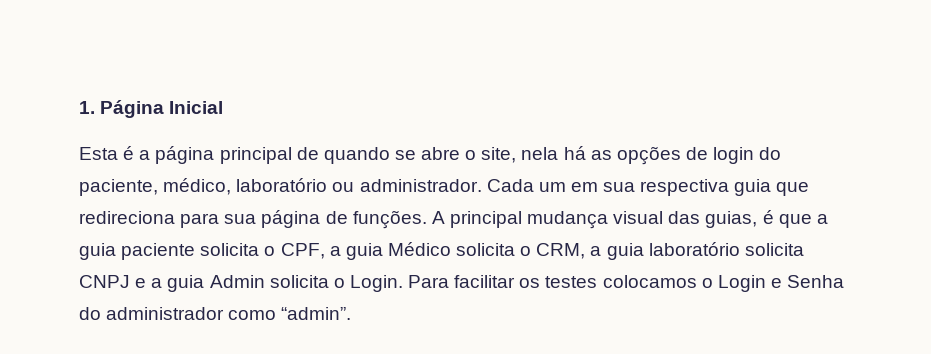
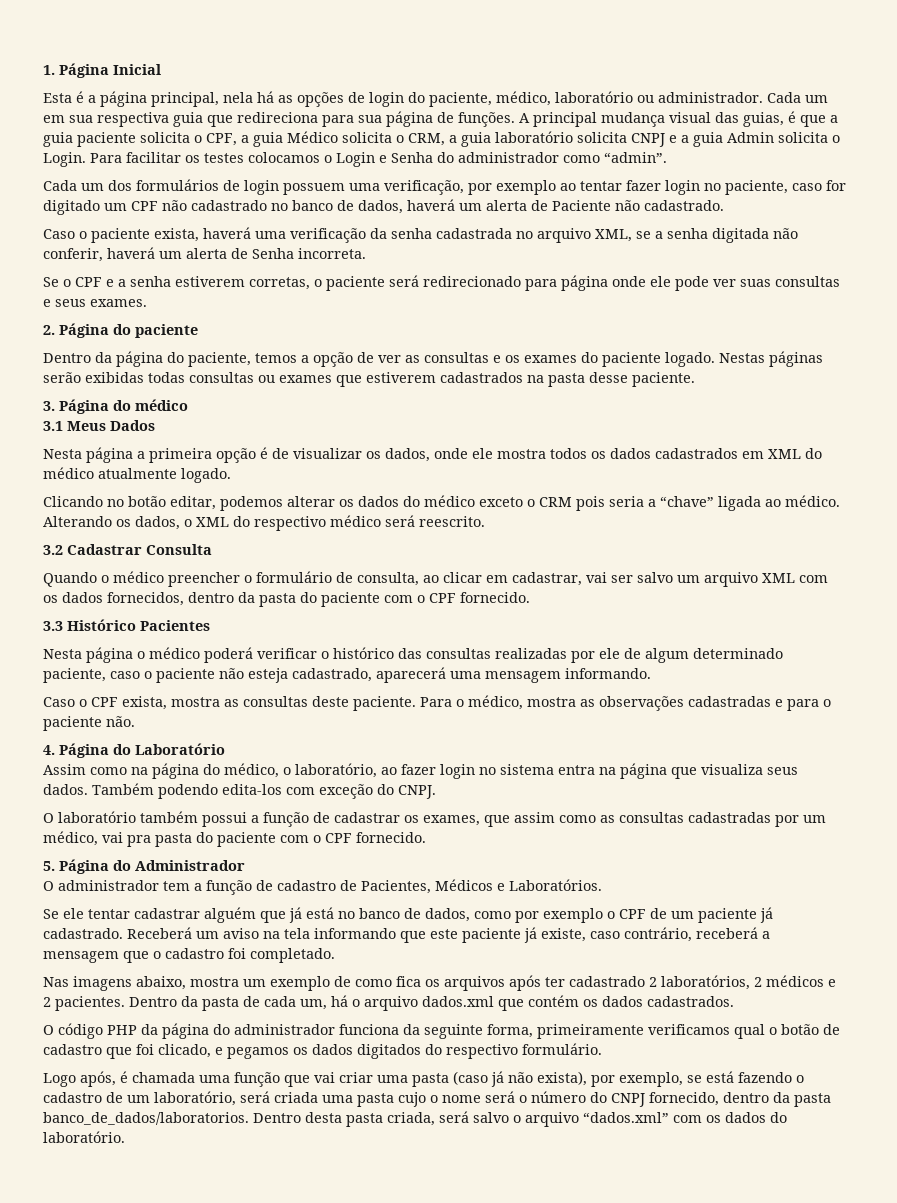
[219,147,517,164] principal de quando se abre o site, -> [151,92,219,107] principal,
(352, 313) none -> [43,179,846,195] [43,199,724,215] [43,227,798,243] [43,247,366,262] [43,275,840,291] [43,299,147,307] [43,323,198,338] [43,351,823,367] [43,372,695,387] [43,399,188,414] [43,420,155,431] [43,447,822,463] [43,467,231,483] [43,495,840,511] [43,515,485,531] [43,544,212,555] [43,571,828,587] [43,592,530,607] [43,619,210,631] [43,647,783,663] [43,667,651,683] [43,695,831,711] [43,716,135,731] [43,743,225,758] [43,763,798,779] [43,783,436,799] [43,811,826,827] [43,831,426,847] [43,859,245,874] [43,879,602,895] [43,907,773,923] [43,927,770,943] [43,948,335,963] [43,975,836,991] [43,995,734,1011] [43,1023,840,1039] [43,1043,602,1059] [43,1071,804,1087] [43,1091,831,1107] [43,1111,787,1127] [43,1131,125,1143] // Cada um dos formulários de login possuem uma verificação, por exemplo ao tentar fazer login no paciente, caso for digitado um CPF não cadastrado no banco de dados, haverá um alerta de Paciente não cadastrado. // Caso o paciente exista, haverá uma verificação da senha cadastrada no arquivo XML, se a senha digitada não conferir, haverá um alerta de Senha incorreta. // Se o CPF e a senha estiverem corretas, o paciente será redirecionado para página onde ele pode ver suas consultas e seus exames. // 2. Página do paciente // Dentro da página do paciente, temos a opção de ver as consultas e os exames do paciente logado. Nestas páginas serão exibidas todas consultas ou exames que estiverem cadastrados na pasta desse paciente. // 3. Página do médico // 3.1 Meus Dados // Nesta página a primeira opção é de visualizar os dados, onde ele mostra todos os dados cadastrados em XML do médico atualmente logado. // Clicando no botão editar, podemos alterar os dados do médico exceto o CRM pois seria a “chave” ligada ao médico. Alterando os dados, o XML do respectivo médico será reescrito. // 3.2 Cadastrar Consulta // Quando o médico preencher o formulário de consulta, ao clicar em cadastrar, vai ser salvo um arquivo XML com os dados fornecidos, dentro da pasta do paciente com o CPF fornecido. // 3.3 Histórico Pacientes // Nesta página o médico poderá verificar o histórico das consultas realizadas por ele de algum determinado paciente, caso o paciente não esteja cadastrado, aparecerá uma mensagem informando. // Caso o CPF exista, mostra as consultas deste paciente. Para o médico, mostra as observações cadastradas e para o paciente não. // 4. Página do Laboratório // Assim como na página do médico, o laboratório, ao fazer login no sistema entra na página que visualiza seus dados. Também podendo edita-los com exceção do CNPJ. // O laboratório também possui a função de cadastrar os exames, que assim como as consultas cadastradas por um médico, vai pra pasta do paciente com o CPF fornecido. // 5. Página do Administrador // O administrador tem a função de cadastro de Pacientes, Médicos e Laboratórios. // Se ele tentar cadastrar alguém que já está no banco de dados, como por exemplo o CPF de um paciente já cadastrado. Receberá um aviso na tela informando que este paciente já existe, caso contrário, receberá a mensagem que o cadastro foi completado. // Nas imagens abaixo, mostra um exemplo de como fica os arquivos após ter cadastrado 2 laboratórios, 2 médicos e 2 pacientes. Dentro da pasta de cada um, há o arquivo dados.xml que contém os dados cadastrados. // O código PHP da página do administrador funciona da seguinte forma, primeiramente verificamos qual o botão de cadastro que foi clicado, e pegamos os dados digitados do respectivo formulário. // Logo após, é chamada uma função que vai criar uma pasta (caso já não exista), por exemplo, se está fazendo o cadastro de um laboratório, será criada uma pasta cujo o nome será o número do CNPJ fornecido, dentro da pasta banco_de_dados/laboratorios. Dentro desta pasta criada, será salvo o arquivo “dados.xml” com os dados do laboratório.

